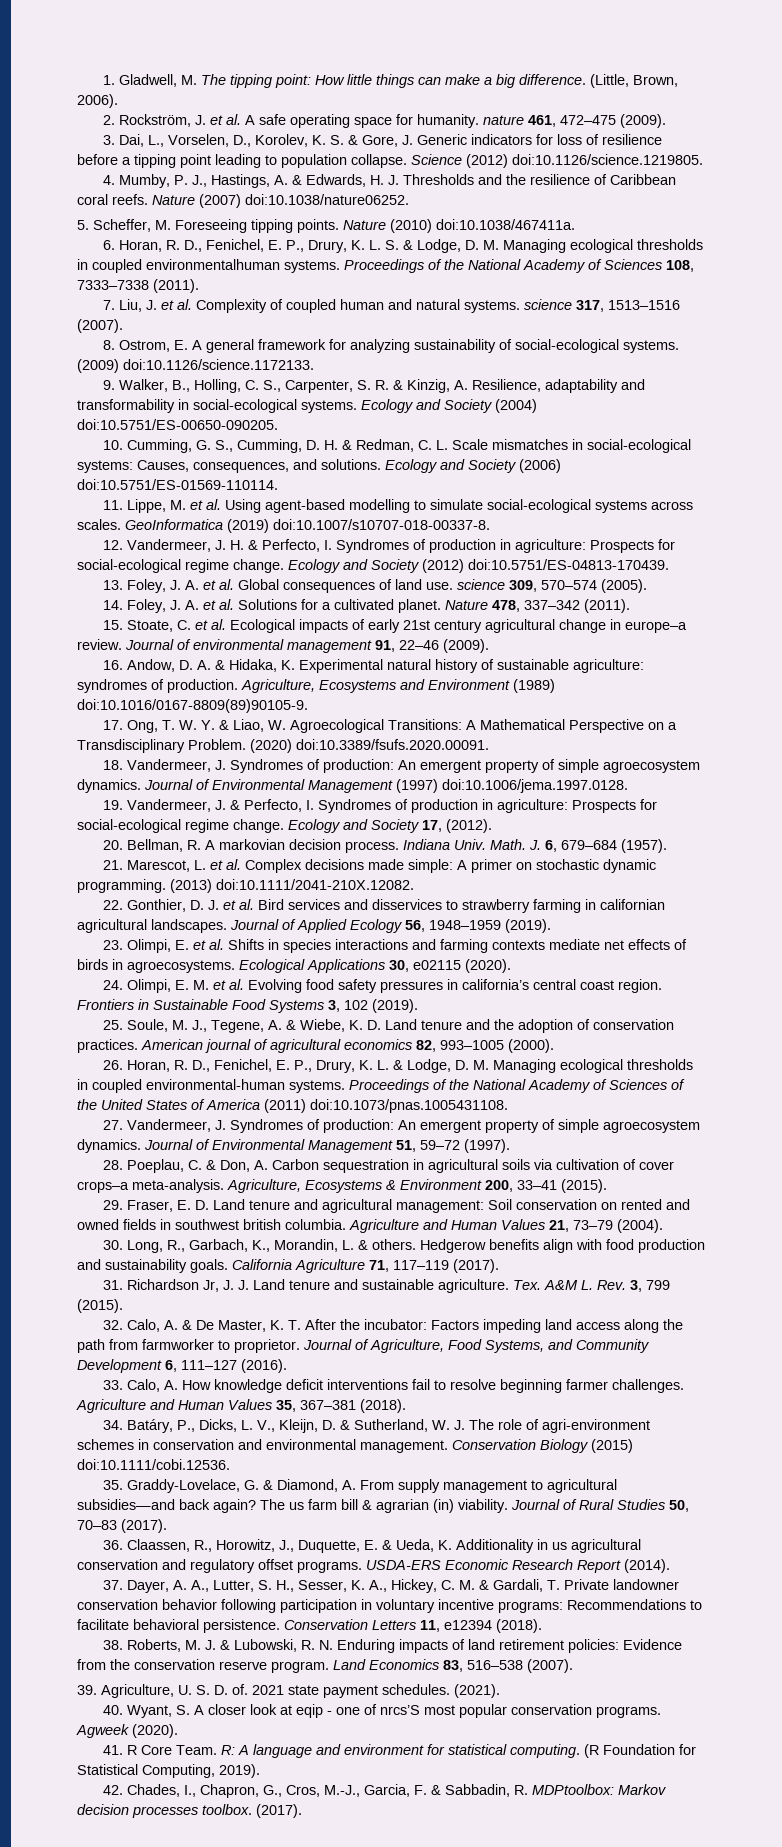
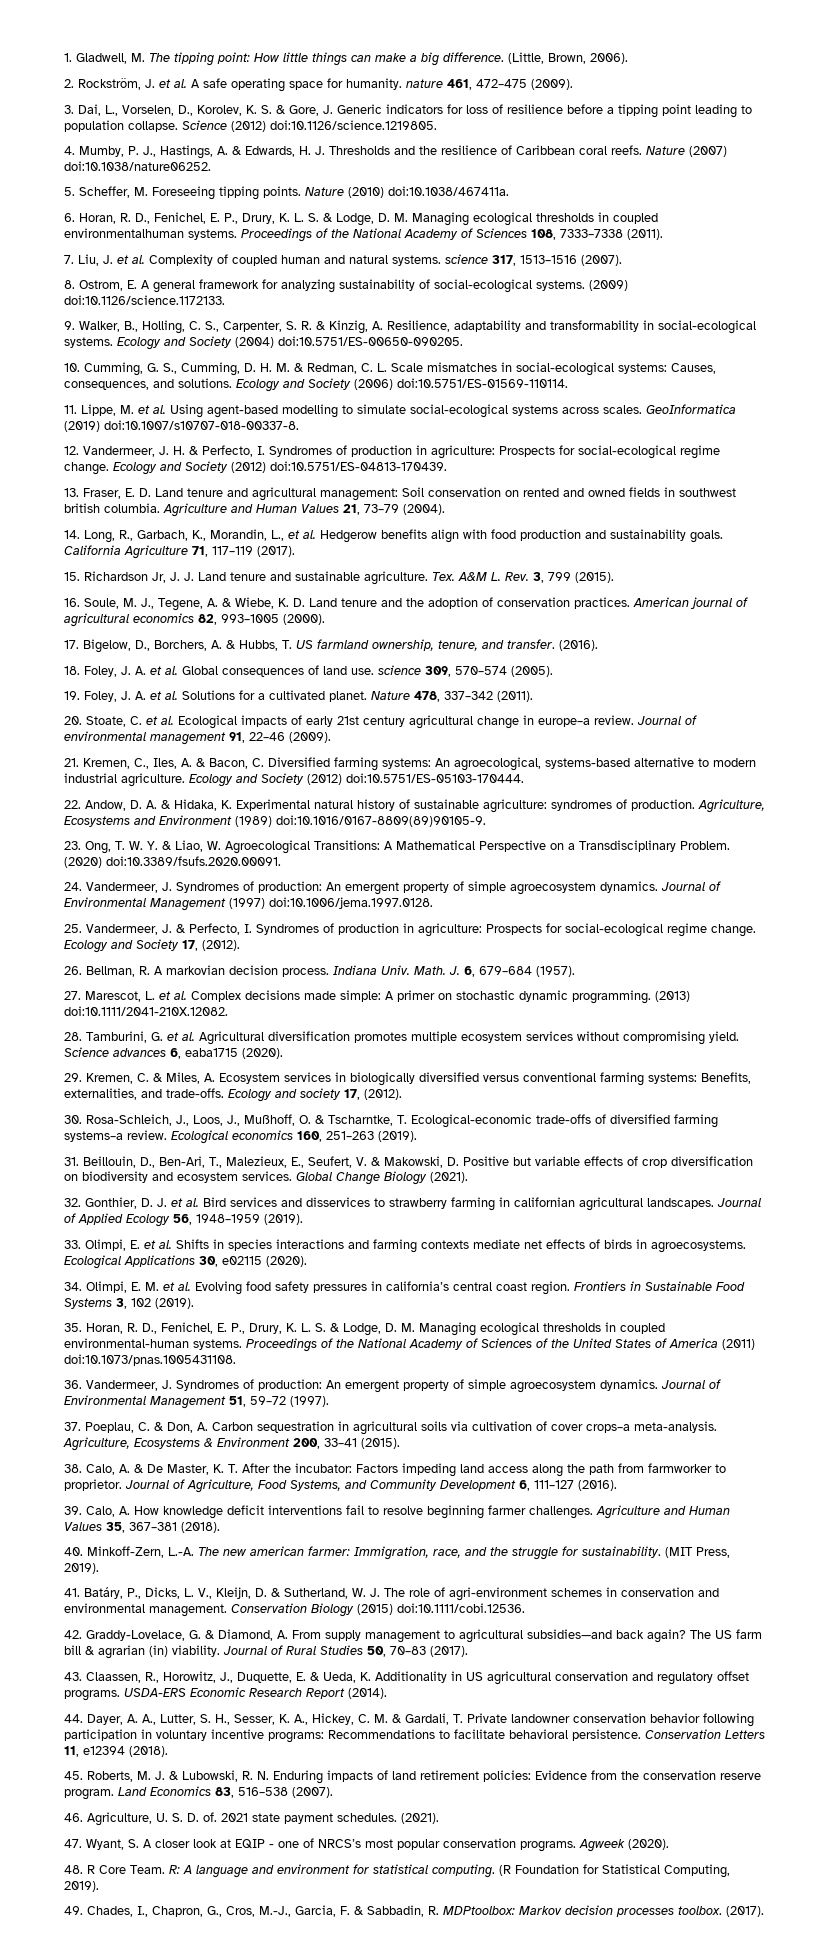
(338, 445) none -> [276,363,290,372] M.
[126,579,647,593] [102,599,630,613] [102,619,687,633] [77,639,489,653] [102,659,644,673] [77,679,555,693] [77,699,308,713] [102,719,677,733] [77,739,489,753] [102,759,700,773] [77,779,628,793] [102,799,657,813] [77,819,492,833] [102,839,667,853] [102,859,656,873] [77,879,414,893] [102,899,665,913] [77,919,551,933] [102,939,687,953] [77,959,511,973] [102,979,662,993] [77,999,418,1013] [102,1020,123,1030] Foley, J. A. et al. Global consequences of land use. science 309, 570–574 (2005). // 14. Foley, J. A. et al. Solutions for a cultivated planet. Nature 478, 337–342 (2011). // 15. Stoate, C. et al. Ecological impacts of early 21st century agricultural change in europe–a review. Journal of environmental management 91, 22–46 (2009). // 16. Andow, D. A. & Hidaka, K. Experimental natural history of sustainable agriculture: syndromes of production. Agriculture, Ecosystems and Environment (1989) doi:10.1016/0167-8809(89)90105-9. // 17. Ong, T. W. Y. & Liao, W. Agroecological Transitions: A Mathematical Perspective on a Transdisciplinary Problem. (2020) doi:10.3389/fsufs.2020.00091. // 18. Vandermeer, J. Syndromes of production: An emergent property of simple agroecosystem dynamics. Journal of Environmental Management (1997) doi:10.1006/jema.1997.0128. // 19. Vandermeer, J. & Perfecto, I. Syndromes of production in agriculture: Prospects for social-ecological regime change. Ecology and Society 17, (2012). // 20. Bellman, R. A markovian decision process. Indiana Univ. Math. J. 6, 679–684 (1957). // 21. Marescot, L. et al. Complex decisions made simple: A primer on stochastic dynamic programming. (2013) doi:10.1111/2041-210X.12082. // 22. Gonthier, D. J. et al. Bird services and disservices to strawberry farming in californian agricultural landscapes. Journal of Applied Ecology 56, 1948–1959 (2019). // 23. Olimpi, E. et al. Shifts in species interactions and farming contexts mediate net effects of birds in agroecosystems. Ecological Applications 30, e02115 (2020). // 24. Olimpi, E. M. et al. Evolving food safety pressures in california’s central coast region. Frontiers in Sustainable Food Systems 3, 102 (2019). // 25. -> [83,487,736,501] [64,503,445,517] [64,529,723,543] [64,545,295,559] [64,571,614,585] [64,598,80,607] Fraser, E. D. Land tenure and agricultural management: Soil conservation on rented and owned fields in southwest british columbia. Agriculture and Human Values 21, 73–79 (2004). // 14. Long, R., Garbach, K., Morandin, L., et al. Hedgerow benefits align with food production and sustainability goals. California Agriculture 71, 117–119 (2017). // 15. Richardson Jr, J. J. Land tenure and sustainable agriculture. Tex. A&M L. Rev. 3, 799 (2015). // 16.
[102,1059,389,1073] 26. Horan, R. D., Fenichel, E. P., Drury, K. L. -> [64,639,598,653] [64,665,553,677] [64,690,533,702] [64,715,697,729] [64,731,331,745] [64,757,756,771] [64,773,524,787] [64,799,765,813] [64,815,486,827] [64,840,730,854] [64,856,281,868] [64,881,721,895] [64,897,433,911] [64,923,756,937] [64,939,240,953] [64,965,575,977] [64,990,690,1004] [64,1006,228,1016] [64,1031,739,1045] [64,1047,283,1059] [64,1072,751,1086] [64,1088,402,1102] [64,1114,718,1128] [64,1130,417,1144] [64,1156,753,1168] [64,1171,468,1185] [64,1197,762,1211] [64,1213,303,1227] [64,1239,746,1253] [64,1255,307,1269] [64,1281,745,1295] [64,1298,194,1309] [64,1322,326,1334] 17. Bigelow, D., Borchers, A. & Hubbs, T. US farmland ownership, tenure, and transfer. (2016). // 18. Foley, J. A. et al. Global consequences of land use. science 309, 570–574 (2005). // 19. Foley, J. A. et al. Solutions for a cultivated planet. Nature 478, 337–342 (2011). // 20. Stoate, C. et al. Ecological impacts of early 21st century agricultural change in europe–a review. Journal of environmental management 91, 22–46 (2009). // 21. Kremen, C., Iles, A. & Bacon, C. Diversified farming systems: An agroecological, systems-based alternative to modern industrial agriculture. Ecology and Society (2012) doi:10.5751/ES-05103-170444. // 22. Andow, D. A. & Hidaka, K. Experimental natural history of sustainable agriculture: syndromes of production. Agriculture, Ecosystems and Environment (1989) doi:10.1016/0167-8809(89)90105-9. // 23. Ong, T. W. Y. & Liao, W. Agroecological Transitions: A Mathematical Perspective on a Transdisciplinary Problem. (2020) doi:10.3389/fsufs.2020.00091. // 24. Vandermeer, J. Syndromes of production: An emergent property of simple agroecosystem dynamics. Journal of Environmental Management (1997) doi:10.1006/jema.1997.0128. // 25. Vandermeer, J. & Perfecto, I. Syndromes of production in agriculture: Prospects for social-ecological regime change. Ecology and Society 17, (2012). // 26. Bellman, R. A markovian decision process. Indiana Univ. Math. J. 6, 679–684 (1957). // 27. Marescot, L. et al. Complex decisions made simple: A primer on stochastic dynamic programming. (2013) doi:10.1111/2041-210X.12082. // 28. Tamburini, G. et al. Agricultural diversification promotes multiple ecosystem services without compromising yield. Science advances 6, eaba1715 (2020). // 29. Kremen, C. & Miles, A. Ecosystem services in biologically diversified versus conventional farming systems: Benefits, externalities, and trade-offs. Ecology and society 17, (2012). // 30. Rosa-Schleich, J., Loos, J., Mußhoff, O. & Tscharntke, T. Ecological-economic trade-offs of diversified farming systems–a review. Ecological economics 160, 251–263 (2019). // 31. Beillouin, D., Ben-Ari, T., Malezieux, E., Seufert, V. & Makowski, D. Positive but variable effects of crop diversification on biodiversity and ecosystem services. Global Change Biology (2021). // 32. Gonthier, D. J. et al. Bird services and disservices to strawberry farming in californian agricultural landscapes. Journal of Applied Ecology 56, 1948–1959 (2019). // 33. Olimpi, E. et al. Shifts in species interactions and farming contexts mediate net effects of birds in agroecosystems. Ecological Applications 30, e02115 (2020). // 34. Olimpi, E. M. et al. Evolving food safety pressures in california’s central coast region. Frontiers in Sustainable Food Systems 3, 102 (2019). // 35. Horan, R. D., Fenichel, E. P., Drury, K. L. S.
[102,1120,123,1130] 27. -> [64,1380,82,1389] 36.
[102,1160,123,1170] 28. -> [64,1422,81,1431] 37.
[102,1199,690,1213] [77,1219,663,1233] [102,1239,705,1253] [77,1259,499,1273] [102,1279,670,1293] [77,1299,123,1313] [102,1320,123,1330] 29. Fraser, E. D. Land tenure and agricultural management: Soil conservation on rented and owned fields in southwest british columbia. Agriculture and Human Values 21, 73–79 (2004). // 30. Long, R., Garbach, K., Morandin, L. & others. Hedgerow benefits align with food production and sustainability goals. California Agriculture 71, 117–119 (2017). // 31. Richardson Jr, J. J. Land tenure and sustainable agriculture. Tex. A&M L. Rev. 3, 799 (2015). // 32. -> [64,1464,82,1473] 38.
[102,1380,123,1390] 33. -> [64,1506,82,1515] 39.
[102,1420,123,1430] 34. -> [64,1546,730,1560] [64,1563,99,1574] [64,1588,80,1597] 40. Minkoff-Zern, L.-A. The new american farmer: Immigration, race, and the struggle for sustainability. (MIT Press, 2019). // 41.
[102,1480,123,1490] 35. -> [64,1630,82,1639] 42.
[289,1502,304,1510] us -> [715,1630,732,1639] US
[102,1540,123,1550] 36. -> [64,1672,82,1681] 43.
[551,1542,567,1550] us -> [466,1672,483,1681] US
[102,1580,123,1590] 37. -> [64,1714,83,1723] 44.
[102,1640,123,1650] 38. -> [64,1771,83,1780] 45.
[77,1685,97,1695] 39. -> [64,1813,83,1822] 46.
[102,1705,123,1715] 40. -> [64,1839,82,1848] 47.
[295,1704,323,1718] eqip -> [235,1839,265,1849] EQIP
[379,1705,420,1715] nrcs’S -> [318,1839,361,1848] NRCS’s
[102,1745,123,1755] 41. -> [64,1865,83,1874] 48.
[102,1785,123,1795] 42. -> [64,1906,83,1915] 49.

